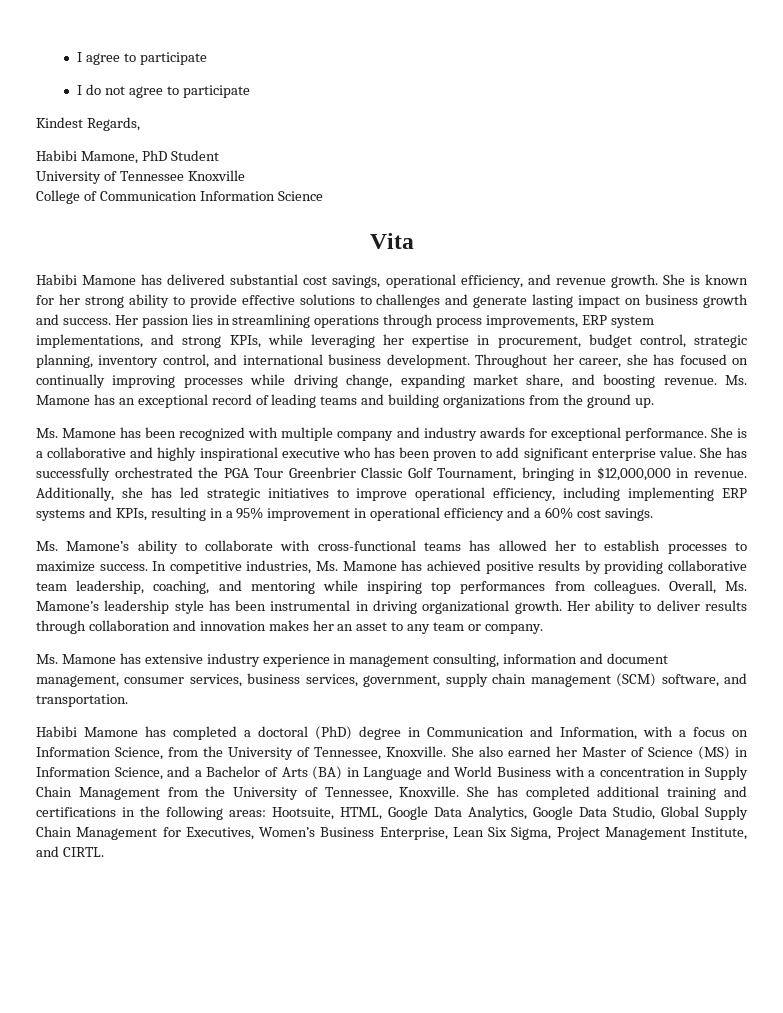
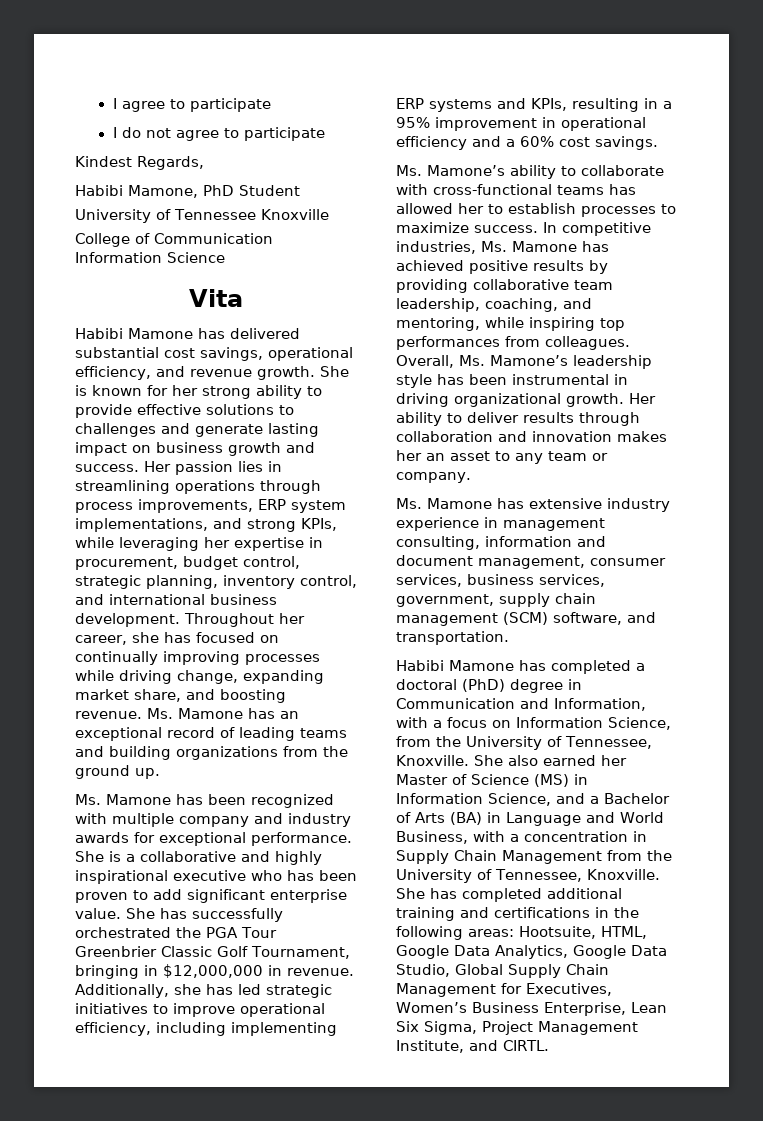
[250,581,315,594] mentoring -> [396,317,480,331] mentoring,
[497,767,552,777] Business -> [396,831,468,844] Business,

